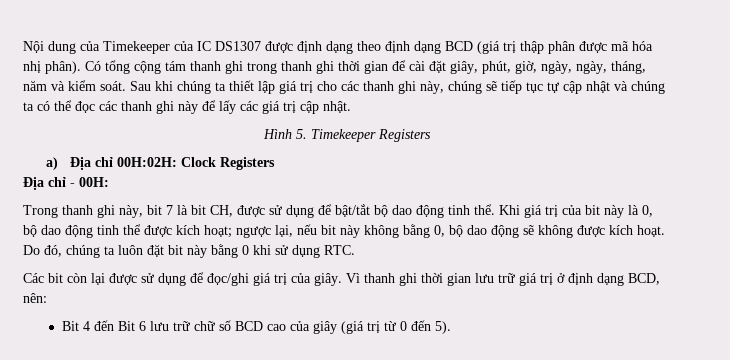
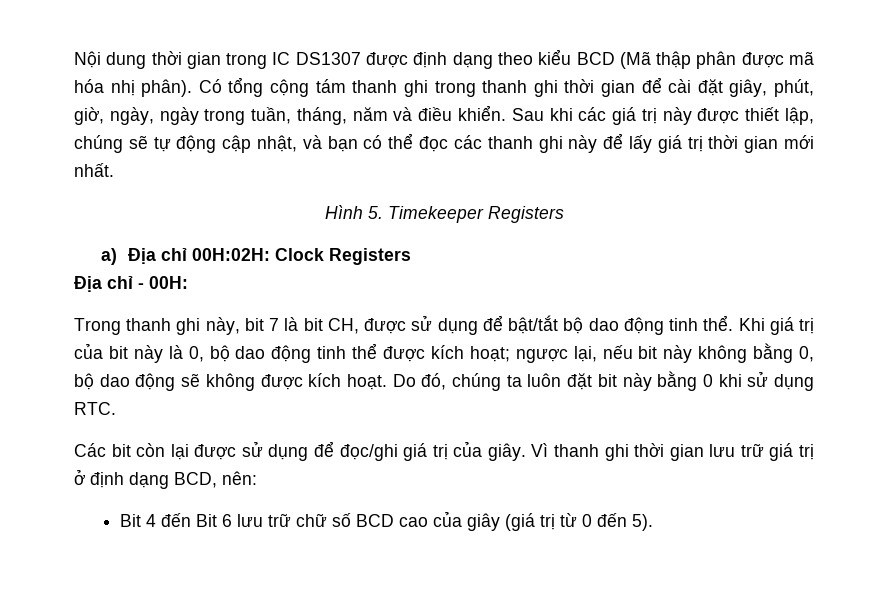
[80,41,194,54] của Timekeeper của -> [151,51,268,69] thời gian trong
[385,41,516,54] định dạng BCD (giá trị -> [538,49,651,69] kiểu BCD (Mã
[576,61,646,74] [23,80,665,94] [23,102,34,111] ngày, tháng, năm và kiểm soát. Sau khi chúng ta thiết lập giá trị cho các thanh ghi này, chúng sẽ tiếp tục tự cập nhật và chúng ta -> [159,105,815,125] [74,135,358,153] ngày trong tuần, tháng, năm và điều khiển. Sau khi các giá trị này được thiết lập, chúng sẽ tự động cập nhật, và bạn
[240,101,351,114] các giá trị cập nhật. -> [657,135,815,153] [74,163,114,177] giá trị thời gian mới nhất.

